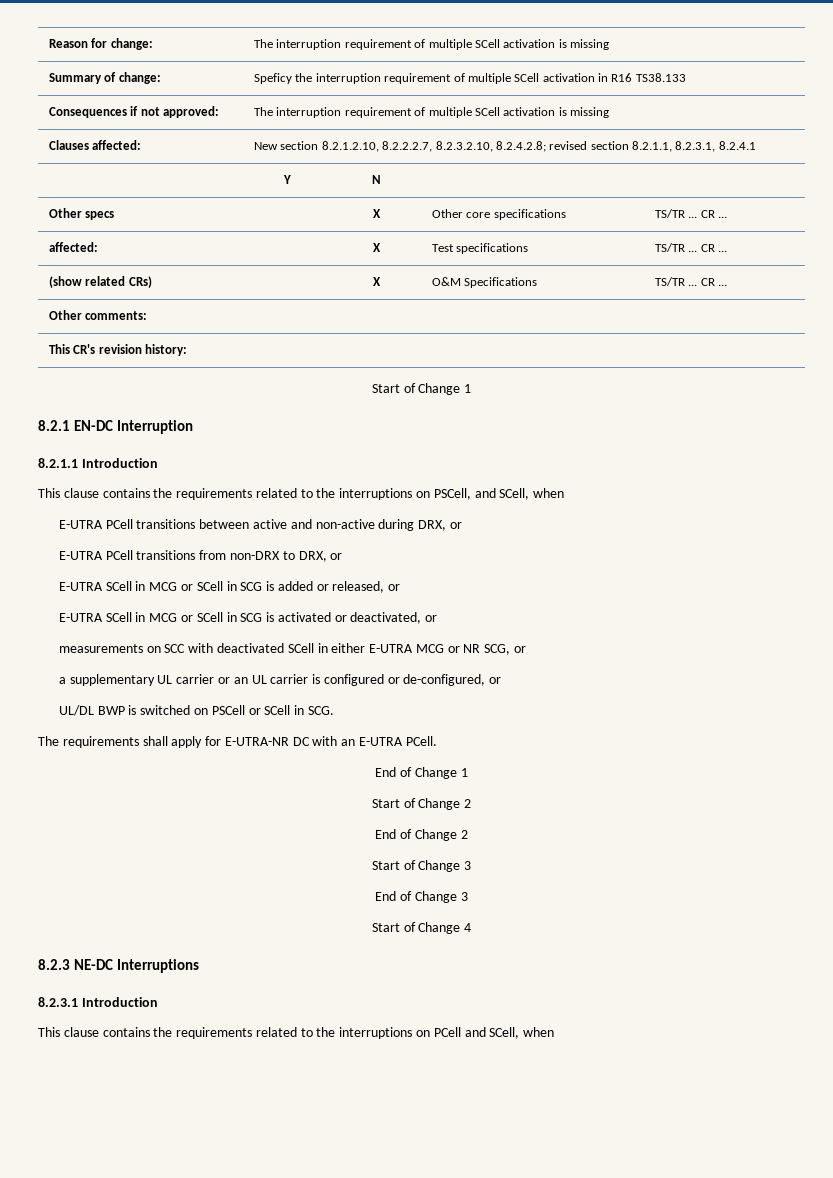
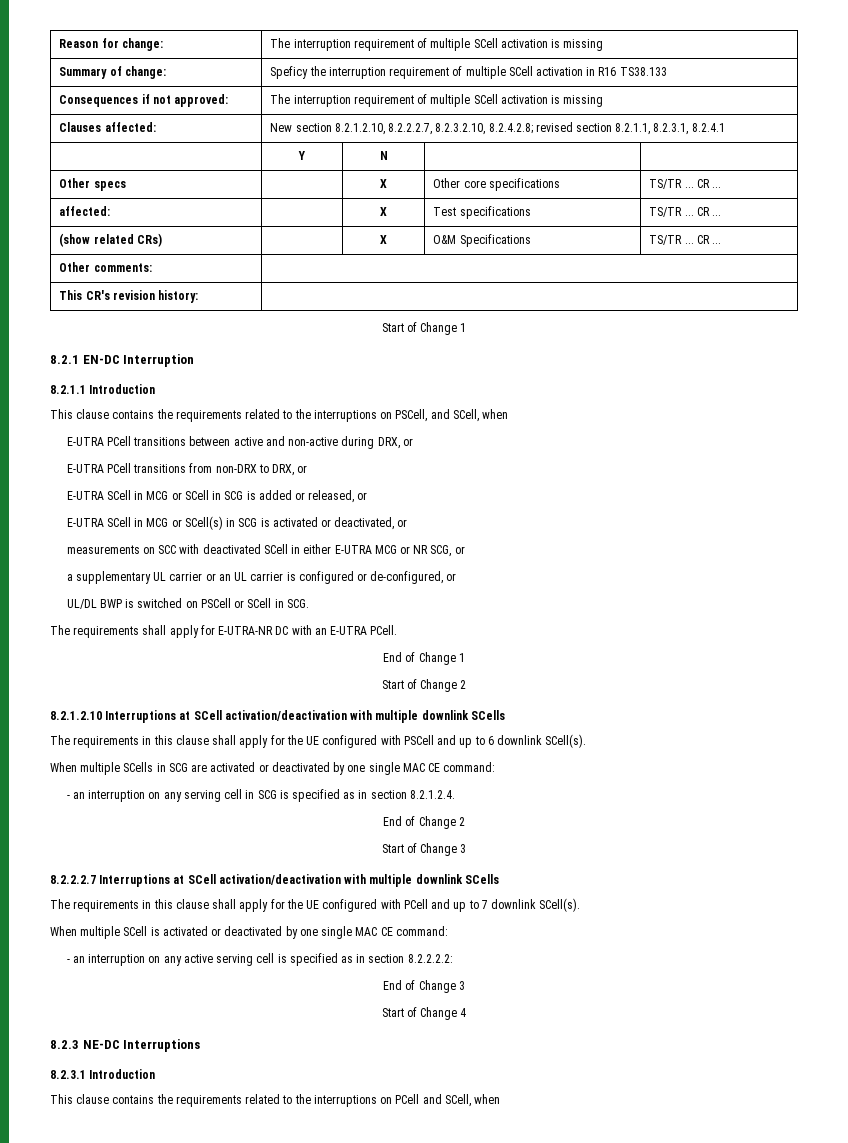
[196,612,223,622] SCell -> [184,516,223,530] SCell(s)
(472, 803) none -> [50,710,505,723] [50,734,587,748] [50,762,496,775] [66,789,455,802] // 8.2.1.2.10 Interruptions at SCell activation/deactivation with multiple downlink SCells // The requirements in this clause shall apply for the UE configured with PSCell and up to 6 downlink SCell(s). // When multiple SCells in SCG are activated or deactivated by one single MAC CE command: // - an interruption on any serving cell in SCG is specified as in section 8.2.1.2.4.
(472, 865) none -> [50,874,499,887] [50,898,581,912] [50,926,448,939] [66,953,453,966] // 8.2.2.2.7 Interruptions at SCell activation/deactivation with multiple downlink SCells // The requirements in this clause shall apply for the UE configured with PCell and up to 7 downlink SCell(s). // When multiple SCell is activated or deactivated by one single MAC CE command: // - an interruption on any active serving cell is specified as in section 8.2.2.2.2:

